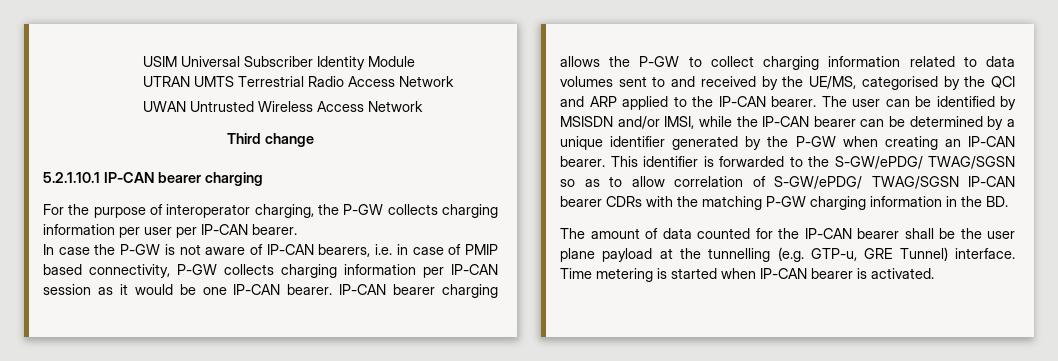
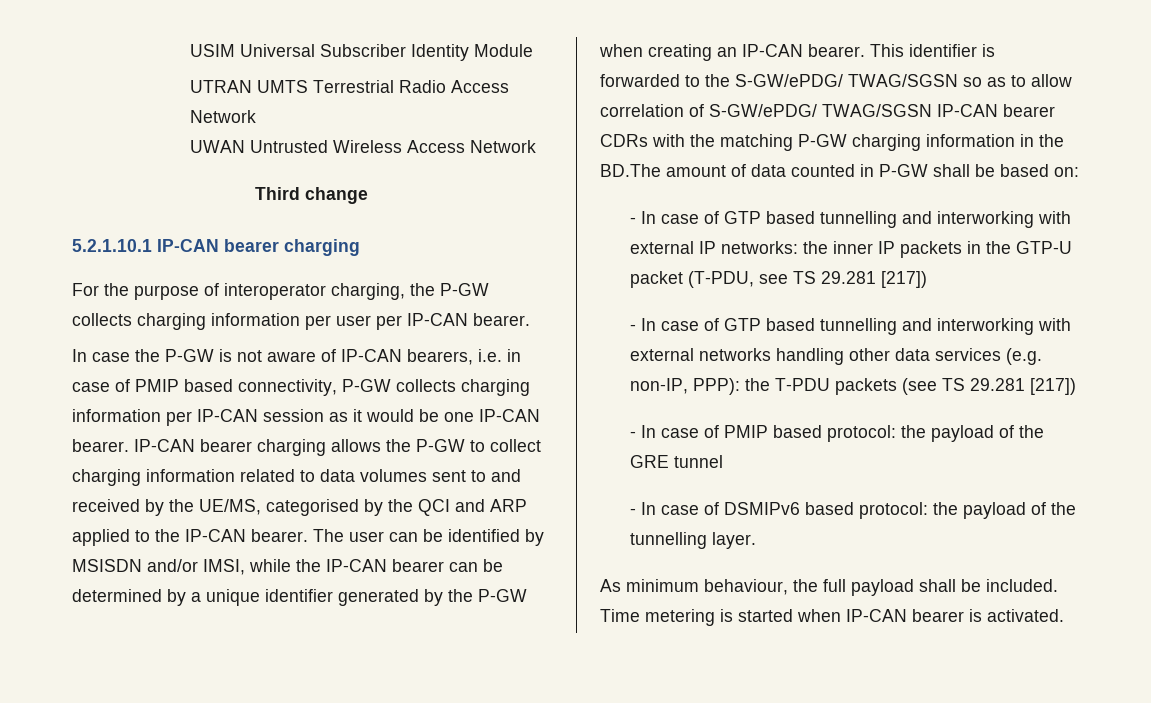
[986,196,1008,207] [560,228,585,239] BD. // The -> [600,164,661,177] BD.The
[755,228,1015,239] [560,247,1015,262] for the IP-CAN bearer shall be the user plane payload at the tunnelling (e.g. GTP-u, GRE Tunnel) interface. -> [860,164,1079,177] [629,211,1071,228] [629,241,1072,258] [629,271,927,288] [629,318,1071,335] [629,348,1042,365] [629,378,1076,395] [629,425,1044,442] [629,455,723,468] [629,502,1076,519] [629,532,756,549] [600,579,1058,596] in P-GW shall be based on: // - In case of GTP based tunnelling and interworking with external IP networks: the inner IP packets in the GTP-U packet (T-PDU, see TS 29.281 [217]) // - In case of GTP based tunnelling and interworking with external networks handling other data services (e.g. non-IP, PPP): the T-PDU packets (see TS 29.281 [217]) // - In case of PMIP based protocol: the payload of the GRE tunnel // - In case of DSMIPv6 based protocol: the payload of the tunnelling layer. // As minimum behaviour, the full payload shall be included.

